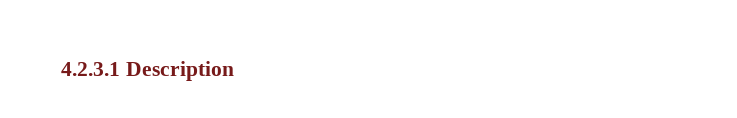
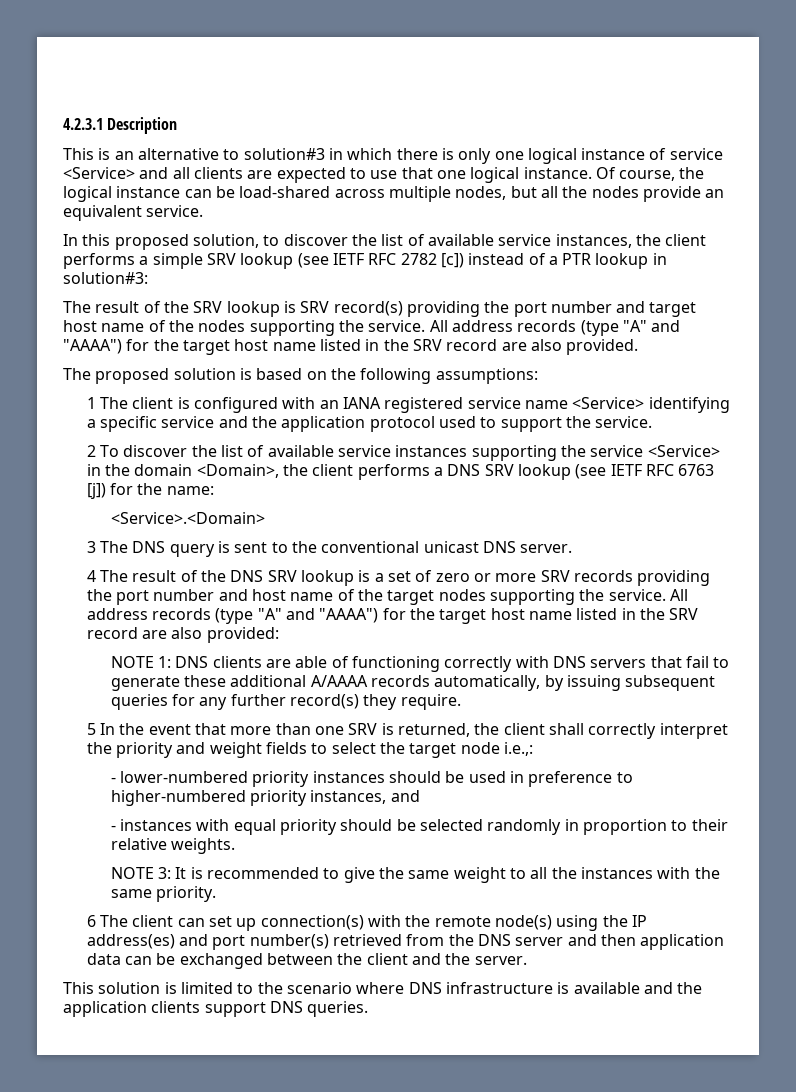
(234, 71) none -> [63,148,723,164] [63,167,705,183] [63,186,725,202] [63,205,204,221] [63,234,707,250] [63,253,667,269] [63,272,148,284] [63,301,697,317] [63,320,681,336] [63,339,639,355] [63,368,538,384] [86,397,730,413] [86,416,653,432] [86,445,720,461] [86,464,715,480] [86,483,214,499] [110,512,265,524] [86,541,573,557] [86,570,711,586] [86,589,689,605] [86,608,699,624] [86,627,279,643] [110,656,730,672] [110,675,716,691] [110,694,461,710] [86,723,728,739] [86,742,534,758] [110,771,633,787] [110,790,420,806] [110,819,728,835] [110,838,236,854] [110,867,720,883] [110,886,217,902] [86,915,648,931] [86,934,725,950] [86,953,527,969] [63,982,703,994] [63,1001,369,1017] // This is an alternative to solution#3 in which there is only one logical instance of service <Service> and all clients are expected to use that one logical instance. Of course, the logical instance can be load-shared across multiple nodes, but all the nodes provide an equivalent service. // In this proposed solution, to discover the list of available service instances, the client performs a simple SRV lookup (see IETF RFC 2782 [c]) instead of a PTR lookup in solution#3: // The result of the SRV lookup is SRV record(s) providing the port number and target host name of the nodes supporting the service. All address records (type "A" and "AAAA") for the target host name listed in the SRV record are also provided. // The proposed solution is based on the following assumptions: // 1 The client is configured with an IANA registered service name <Service> identifying a specific service and the application protocol used to support the service. // 2 To discover the list of available service instances supporting the service <Service> in the domain <Domain>, the client performs a DNS SRV lookup (see IETF RFC 6763 [j]) for the name: // <Service>.<Domain> // 3 The DNS query is sent to the conventional unicast DNS server. // 4 The result of the DNS SRV lookup is a set of zero or more SRV records providing the port number and host name of the target nodes supporting the service. All address records (type "A" and "AAAA") for the target host name listed in the SRV record are also provided: // NOTE 1: DNS clients are able of functioning correctly with DNS servers that fail to generate these additional A/AAAA records automatically, by issuing subsequent queries for any further record(s) they require. // 5 In the event that more than one SRV is returned, the client shall correctly interpret the priority and weight fields to select the target node i.e.,: // - lower-numbered priority instances should be used in preference to higher-numbered priority instances, and // - instances with equal priority should be selected randomly in proportion to their relative weights. // NOTE 3: It is recommended to give the same weight to all the instances with the same priority. // 6 The client can set up connection(s) with the remote node(s) using the IP address(es) and port number(s) retrieved from the DNS server and then application data can be exchanged between the client and the server. // This solution is limited to the scenario where DNS infrastructure is available and the application clients support DNS queries.

